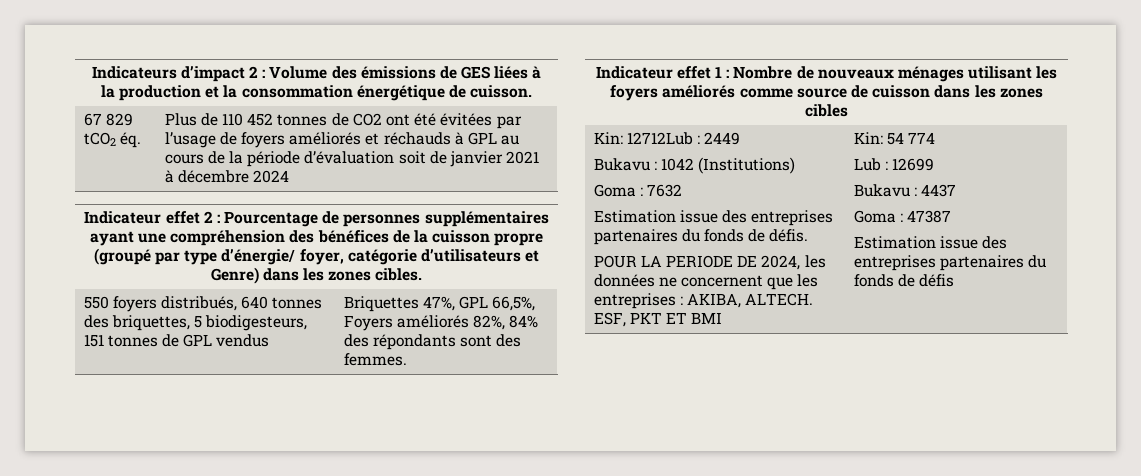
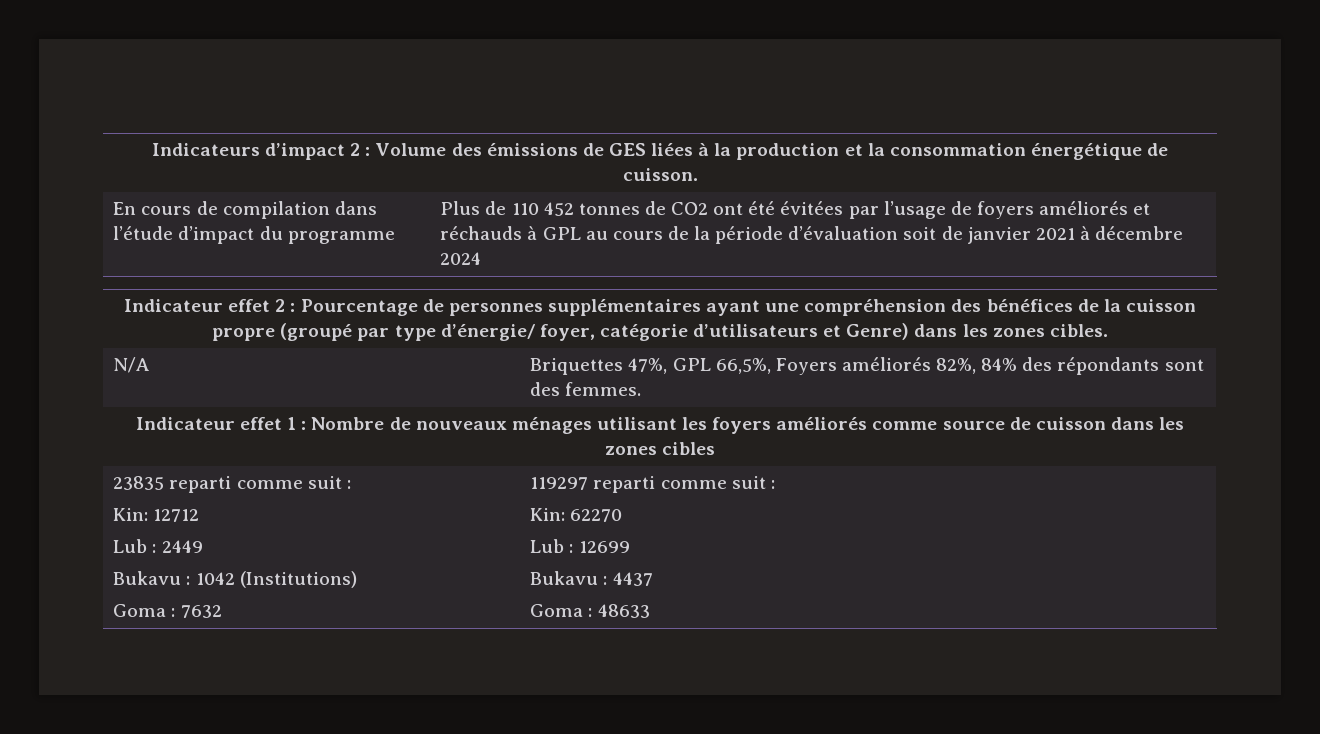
[83,113,133,126] [83,132,141,148] 67 829 tCO2 éq. -> [113,201,377,219] [113,226,395,244] En cours de compilation dans l’étude d’impact du programme
[83,296,323,312] [83,315,308,331] [83,334,270,347] 550 foyers distribués, 640 tonnes des briquettes, 5 biodigesteurs, 151 tonnes de GPL vendus -> [113,357,150,373] N/A
[593,132,693,145] Kin: 12712Lub -> [113,476,351,493] [113,508,200,522] [113,539,148,553] 23835 reparti comme suit : // Kin: 12712 // Lub
[593,210,834,226] [593,229,809,245] [593,255,826,270] [593,274,819,290] [593,293,814,309] [593,312,723,327] [853,132,936,145] // Estimation issue des entreprises partenaires du fonds de défis. // POUR LA PERIODE DE 2024, les données ne concernent que les entreprises : AKIBA, ALTECH. ESF, PKT ET BMI | Kin: 54 774 -> [530,476,775,493] [530,508,623,522] | 119297 reparti comme suit : // Kin: 62270
[907,210,952,223] [853,236,1008,249] [853,255,1047,271] [853,274,955,287] 47387 // Estimation issue des entreprises partenaires du fonds de défis -> [597,604,650,618] 48633

